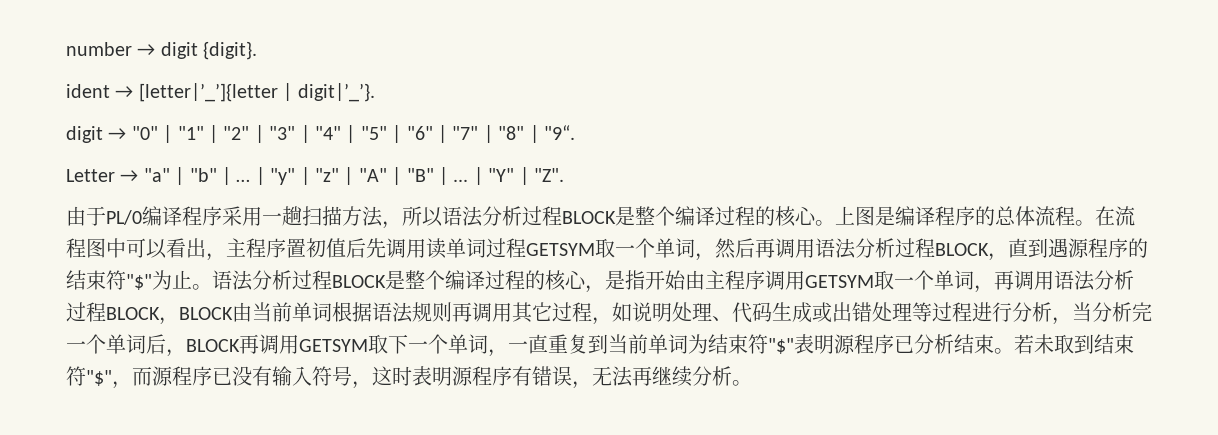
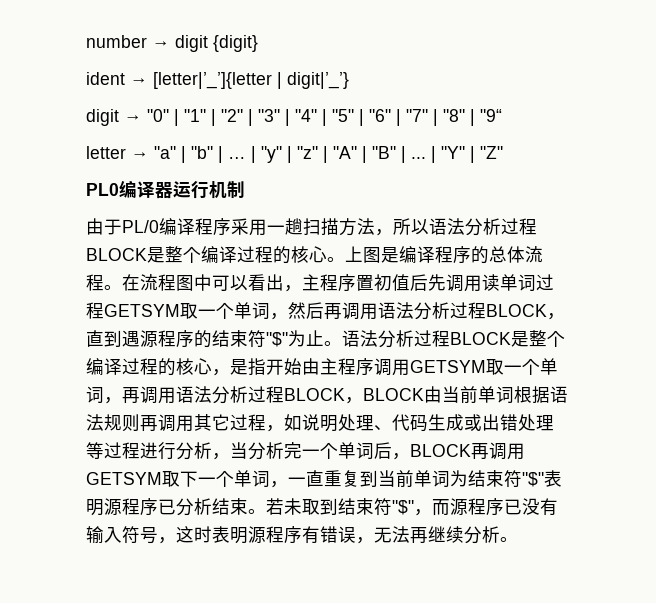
[203,41,258,60] {digit}. -> [213,35,258,52] {digit}
[297,83,375,102] digit|’_’}. -> [287,72,349,89] digit|’_’}
[543,125,575,140] [66,169,115,182] "9“. // Letter -> [480,109,502,122] [86,146,126,159] "9“ // letter
[533,168,564,182] "Z". -> [480,146,503,159] [86,180,245,199] "Z" // PL0编译器运行机制

